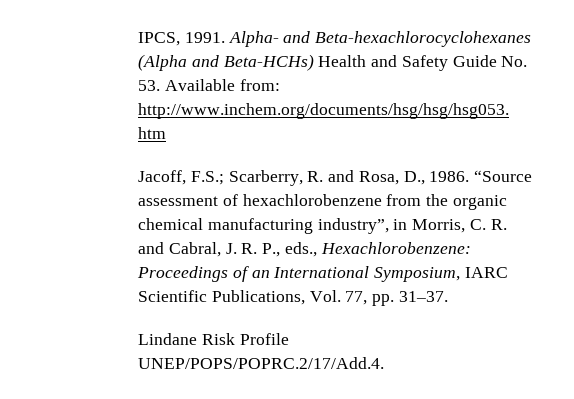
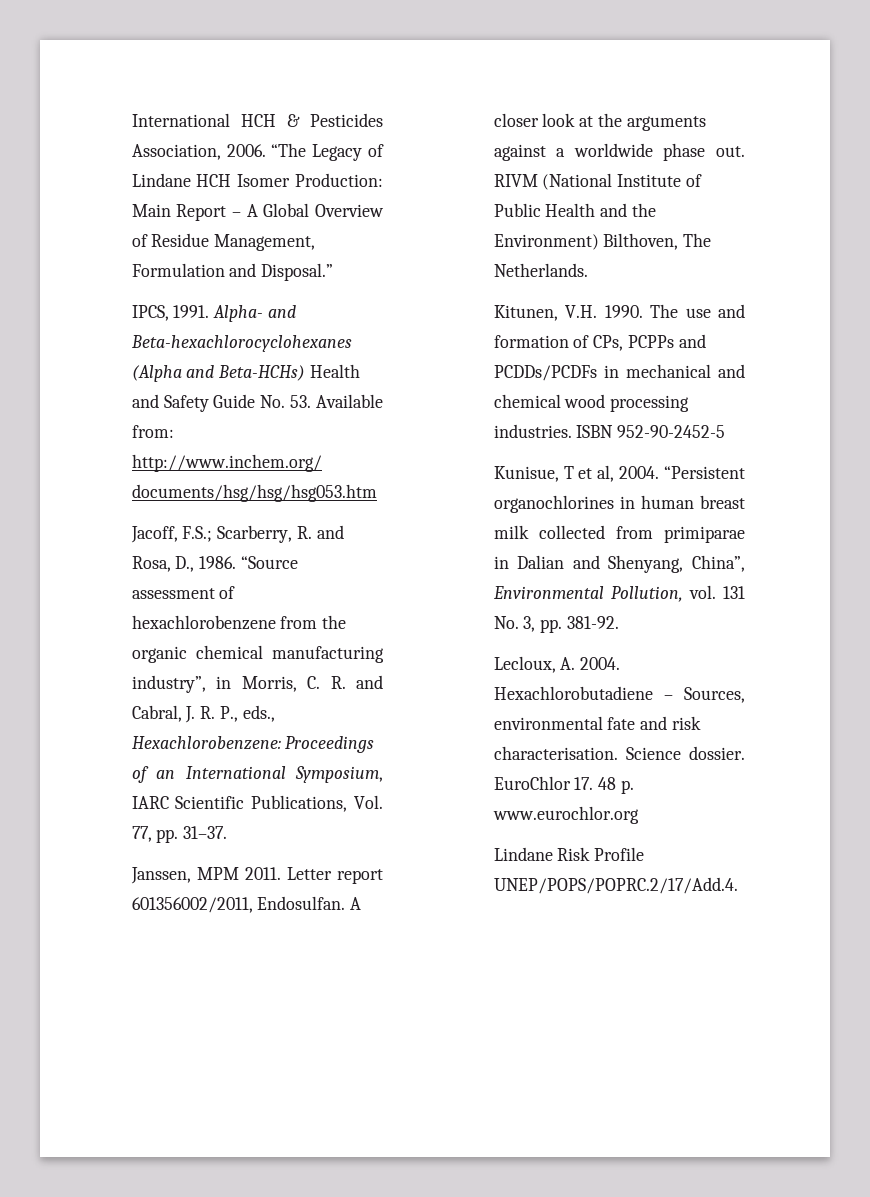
(138, 39) none -> [131,113,383,127] [131,143,384,161] [131,173,383,187] [131,203,384,221] [131,233,316,251] [131,263,334,281] International HCH & Pesticides Association, 2006. “The Legacy of Lindane HCH Isomer Production: Main Report – A Global Overview of Residue Management, Formulation and Disposal.” //
(448, 296) none -> [130,867,383,884] [131,896,362,913] [493,113,706,131] [493,143,745,161] [493,173,702,190] [493,203,656,217] [493,233,712,250] [493,263,588,277] [493,304,745,321] [493,334,706,351] [493,364,745,381] [493,394,690,412] [493,424,726,438] [493,465,745,482] [493,495,745,513] [493,525,745,543] [493,555,745,573] [492,585,745,602] [493,616,619,633] [493,656,621,673] [493,686,745,703] [493,716,701,730] [493,746,745,760] [493,776,634,794] [492,806,639,824] // Janssen, MPM 2011. Letter report 601356002/2011, Endosulfan. A closer look at the arguments against a worldwide phase out. RIVM (National Institute of Public Health and the Environment) Bilthoven, The Netherlands. // Kitunen, V.H. 1990. The use and formation of CPs, PCPPs and PCDDs/PCDFs in mechanical and chemical wood processing industries. ISBN 952-90-2452-5 // Kunisue, T et al, 2004. “Persistent organochlorines in human breast milk collected from primiparae in Dalian and Shenyang, China”, Environmental Pollution, vol. 131 No. 3, pp. 381-92. // Lecloux, A. 2004. Hexachlorobutadiene – Sources, environmental fate and risk characterisation. Science dossier. EuroChlor 17. 48 p. www.eurochlor.org

